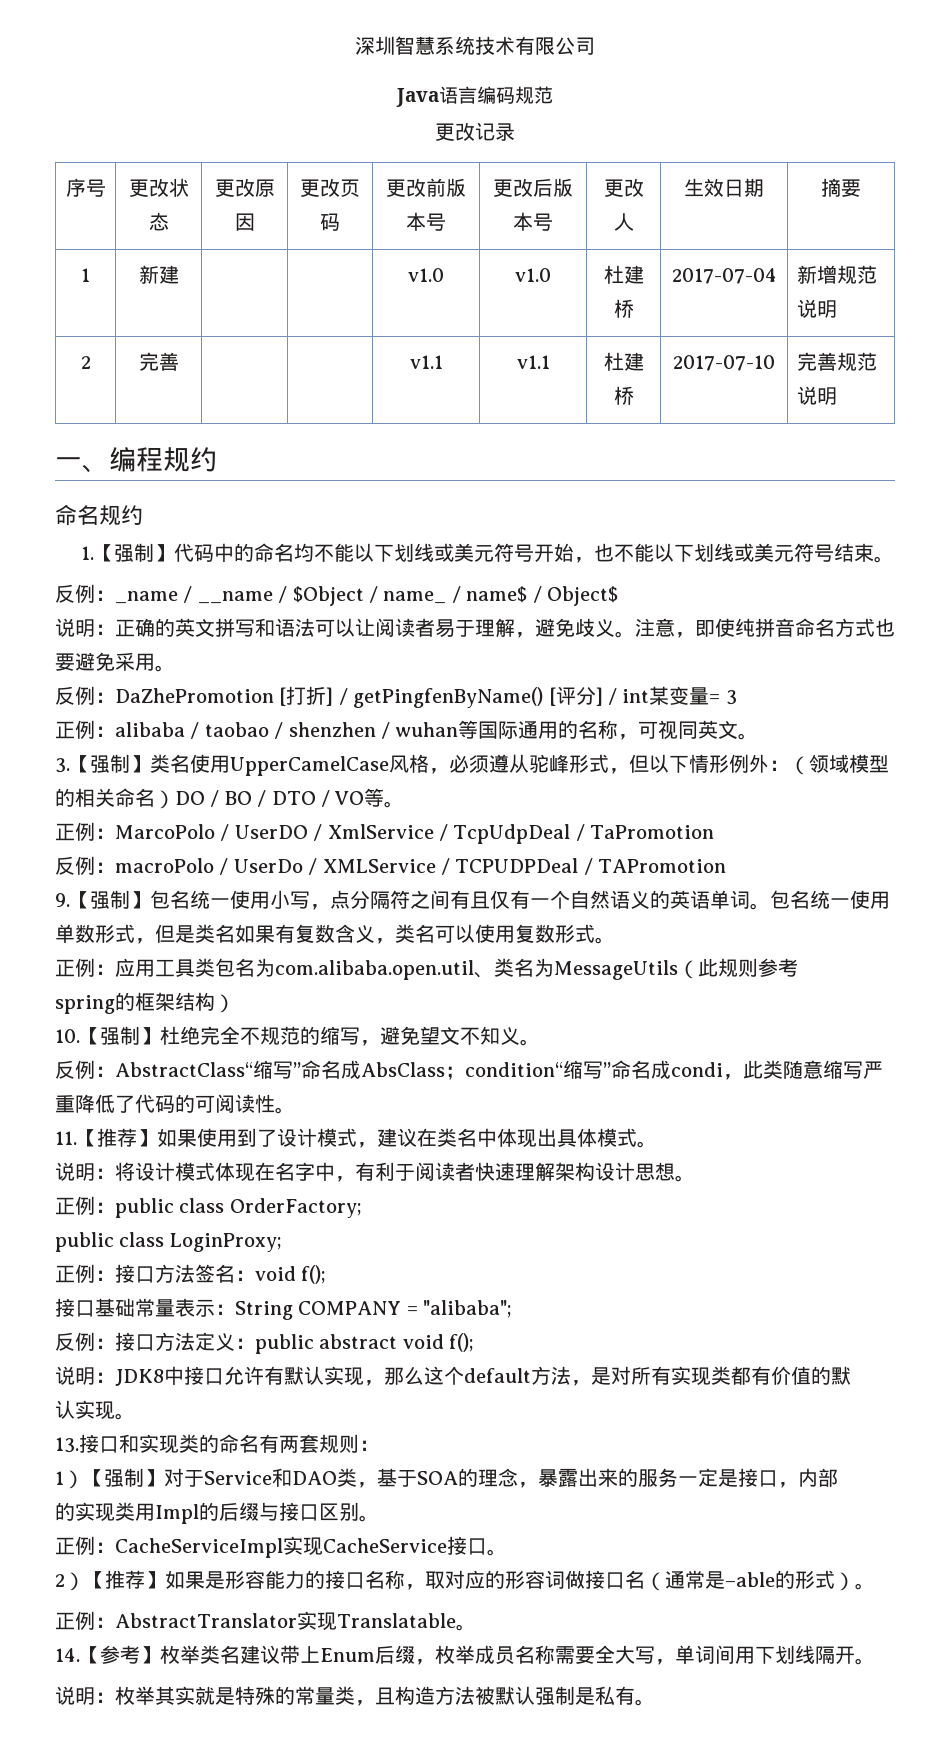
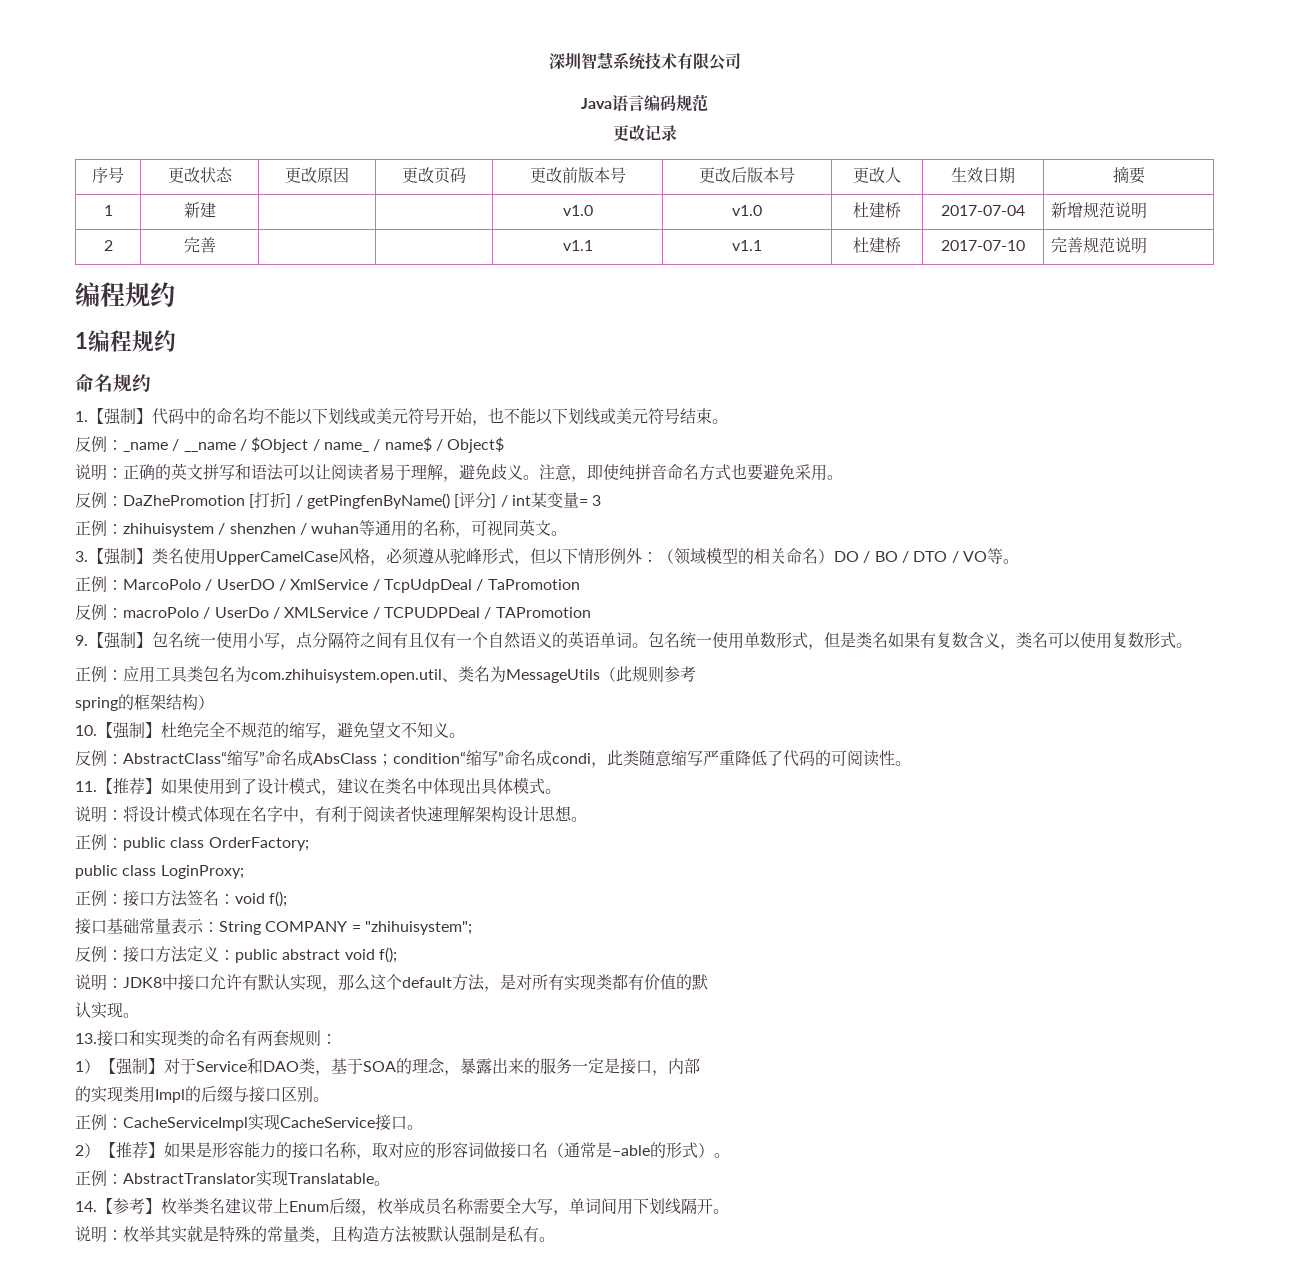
[55,457,109,473] 一、 -> [75,282,175,307] [75,332,88,349] 编程规约 // 1
[115,722,269,739] alibaba / taobao -> [123,523,214,537] zhihuisystem
[478,721,519,739] 国际 -> (376, 528) none
[275,960,474,980] com.alibaba.open.util -> [251,669,442,683] com.zhihuisystem.open.util
[423,1300,513,1318] "alibaba"; -> [364,921,472,935] "zhihuisystem";

